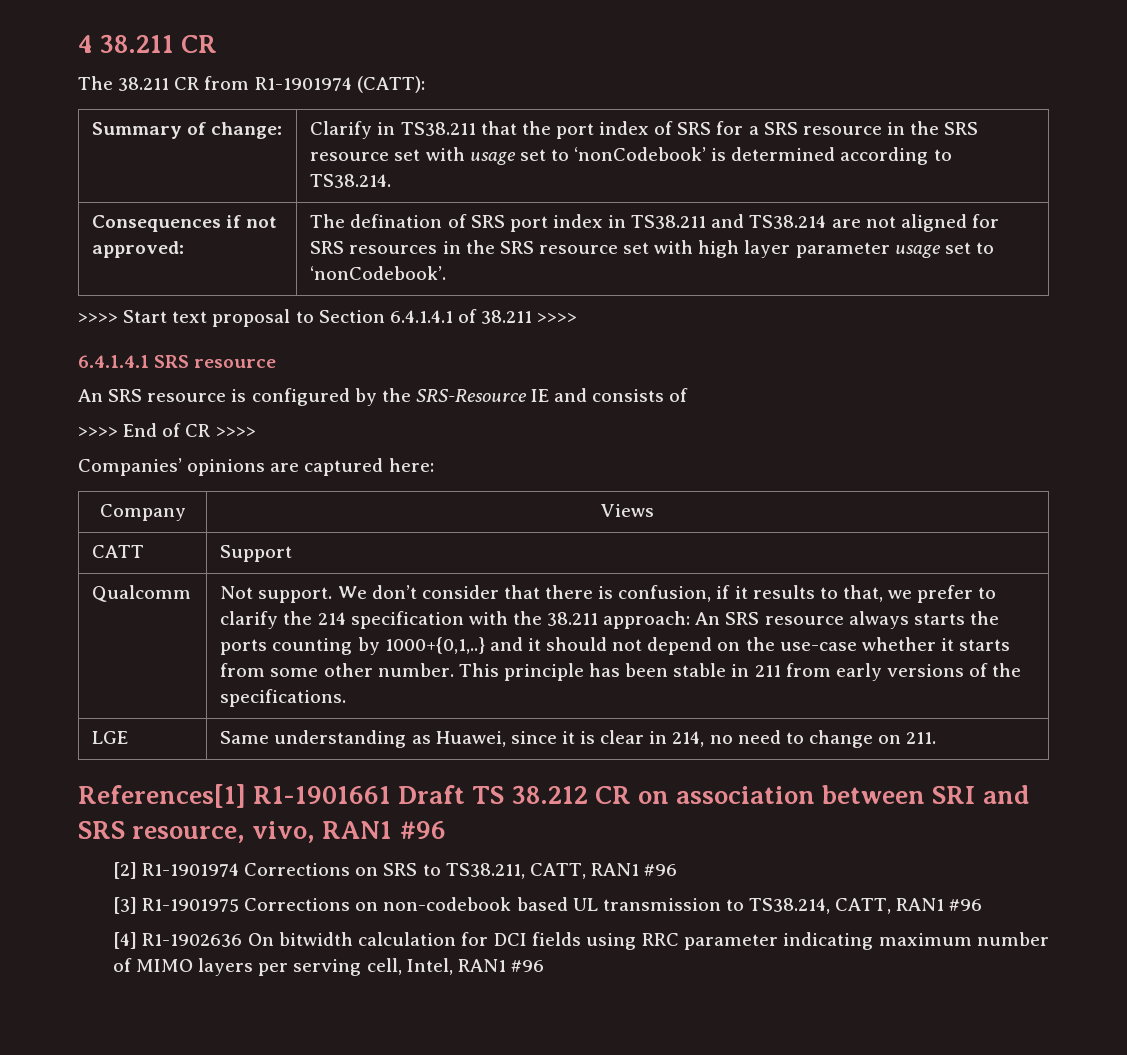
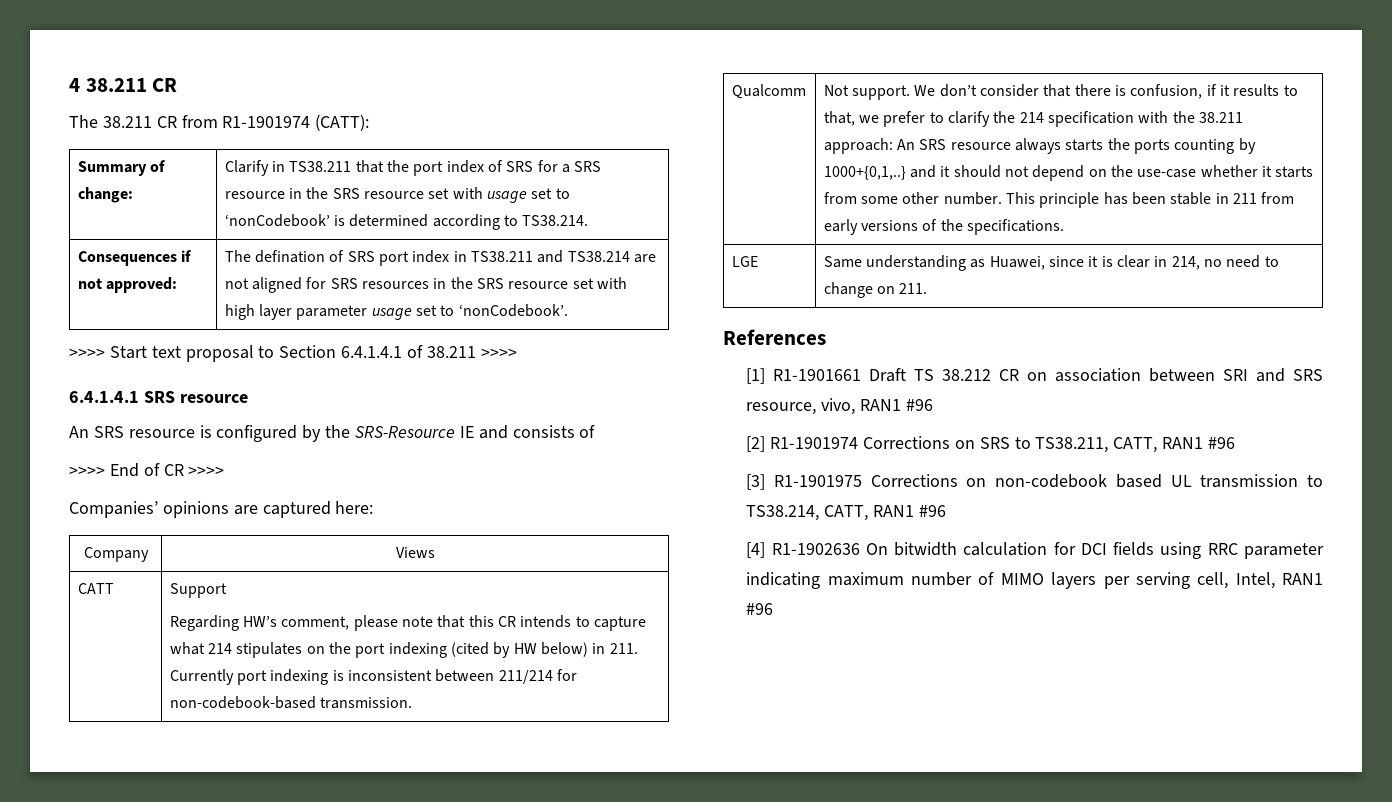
(293, 553) none -> [169,615,646,631] [169,642,638,658] [169,669,577,685] [169,696,413,709] // Regarding HW’s comment, please note that this CR intends to capture what 214 stipulates on the port indexing (cited by HW below) in 211. Currently port indexing is inconsistent between 211/214 for non-codebook-based transmission.
[78,784,246,808] References[1] -> [723,329,826,345] [746,368,766,384] References // [1]

